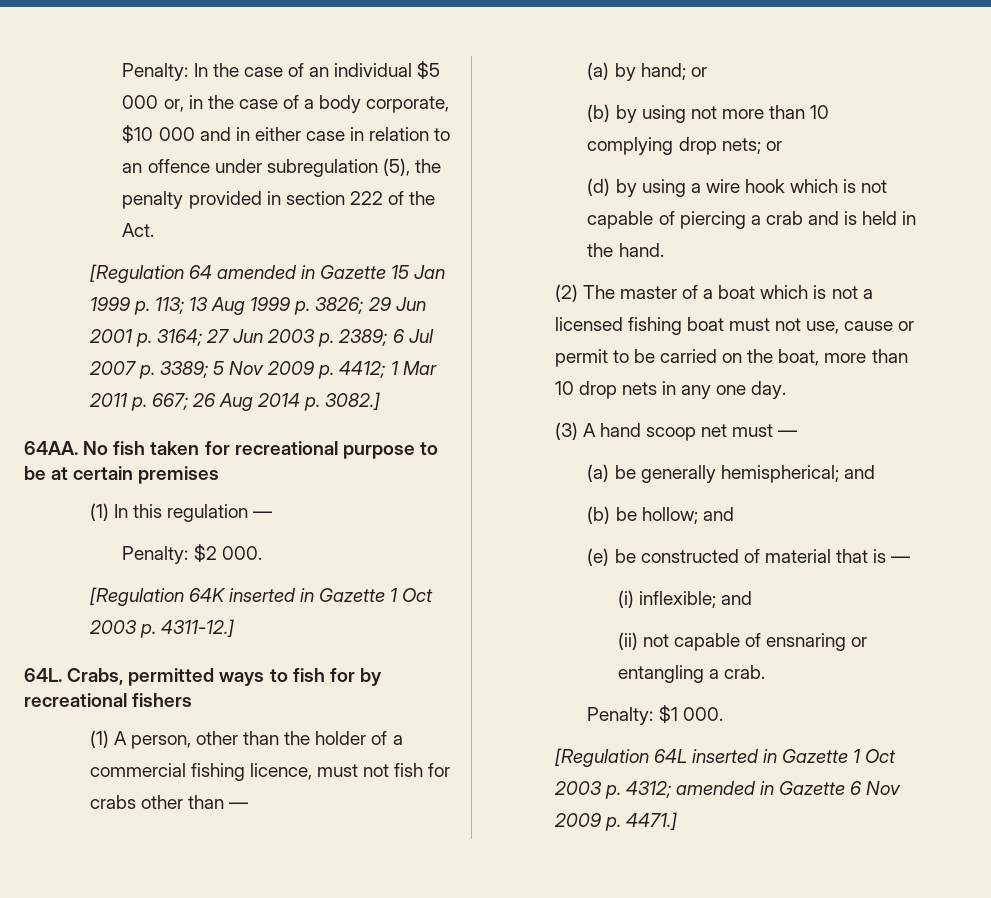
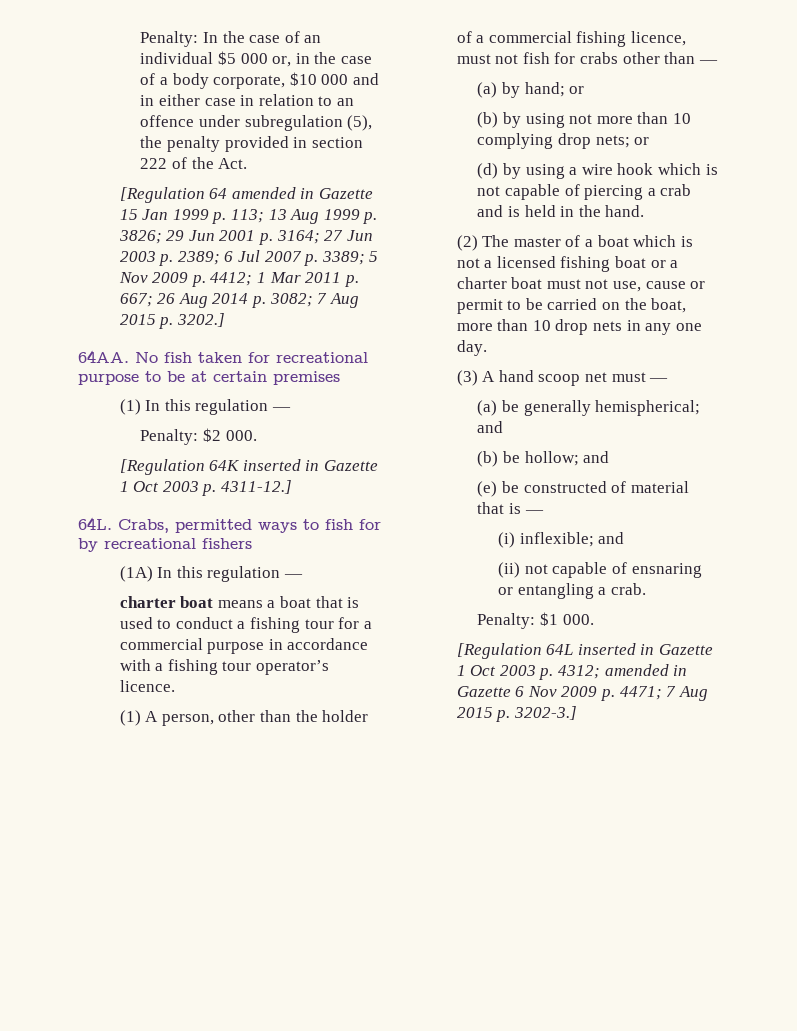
[325,392,381,410] 3082.] -> [269,293,359,308] [119,313,225,329] 3082; 7 Aug 2015 p. 3202.]
(193, 700) none -> [119,566,303,582] [119,596,360,608] [119,617,372,633] [119,638,369,654] [119,659,329,675] [119,680,175,692] // (1A) In this regulation — // charter boat means a boat that is used to conduct a fishing tour for a commercial purpose in accordance with a fishing tour operator’s licence.
(724, 324) none -> [650,260,679,268] [456,277,543,289] or a charter boat
[625,812,677,830] 4471.] -> [619,686,708,701] [456,706,577,722] 4471; 7 Aug 2015 p. 3202-3.]

